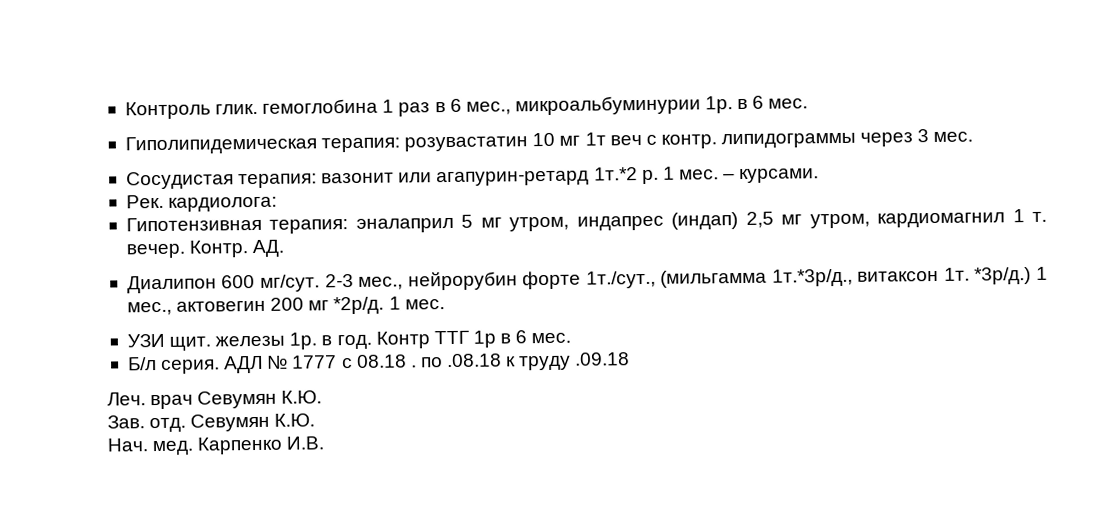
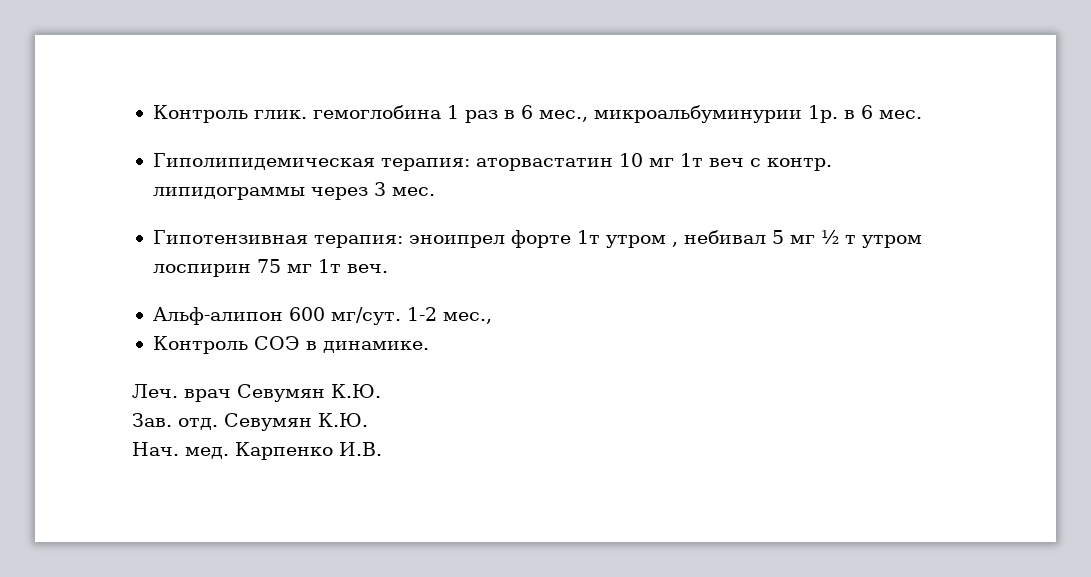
[404,136,529,152] розувастатин -> [475,158,613,171] аторвастатин
[125,166,820,190] [125,194,278,212] [125,209,1047,234] [125,239,285,259] [126,275,217,294] Сосудистая терапия: вазонит или агапурин-ретард 1т.*2 р. 1 мес. – курсами. // Рек. кардиолога: // Гипотензивная терапия: эналаприл 5 мг утром, индапрес (индап) 2,5 мг утром, кардиомагнил 1 т. вечер. Контр. АД. // Диалипон -> [152,230,922,248] [152,259,388,277] [152,307,283,325] Гипотензивная терапия: эноипрел форте 1т утром , небивал 5 мг ½ т утром лоспирин 75 мг 1т веч. // Альф-алипон
[324,266,1048,291] [126,296,445,316] [126,330,572,351] [127,352,631,374] 2-3 мес., нейрорубин форте 1т./сут., (мильгамма 1т.*3р/д., витаксон 1т. *3р/д.) 1 мес., актовегин 200 мг *2р/д. 1 мес. // УЗИ щит. железы 1р. в год. Контр ТТГ 1р в 6 мес. // Б/л серия. АДЛ № 1777 с 08.18 . по .08.18 к труду .09.18 -> [406,307,492,324] [152,336,429,354] 1-2 мес., // Контроль СОЭ в динамике.

